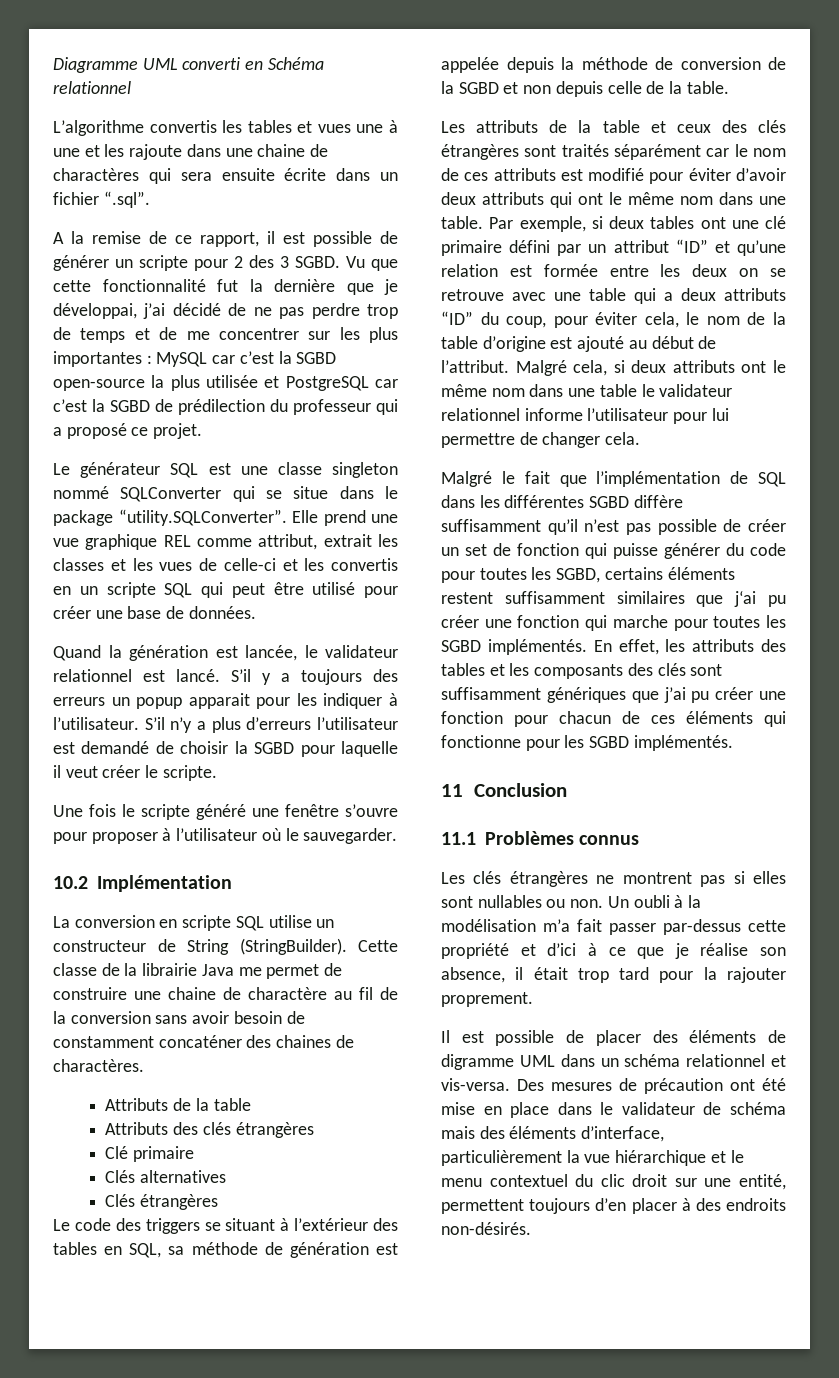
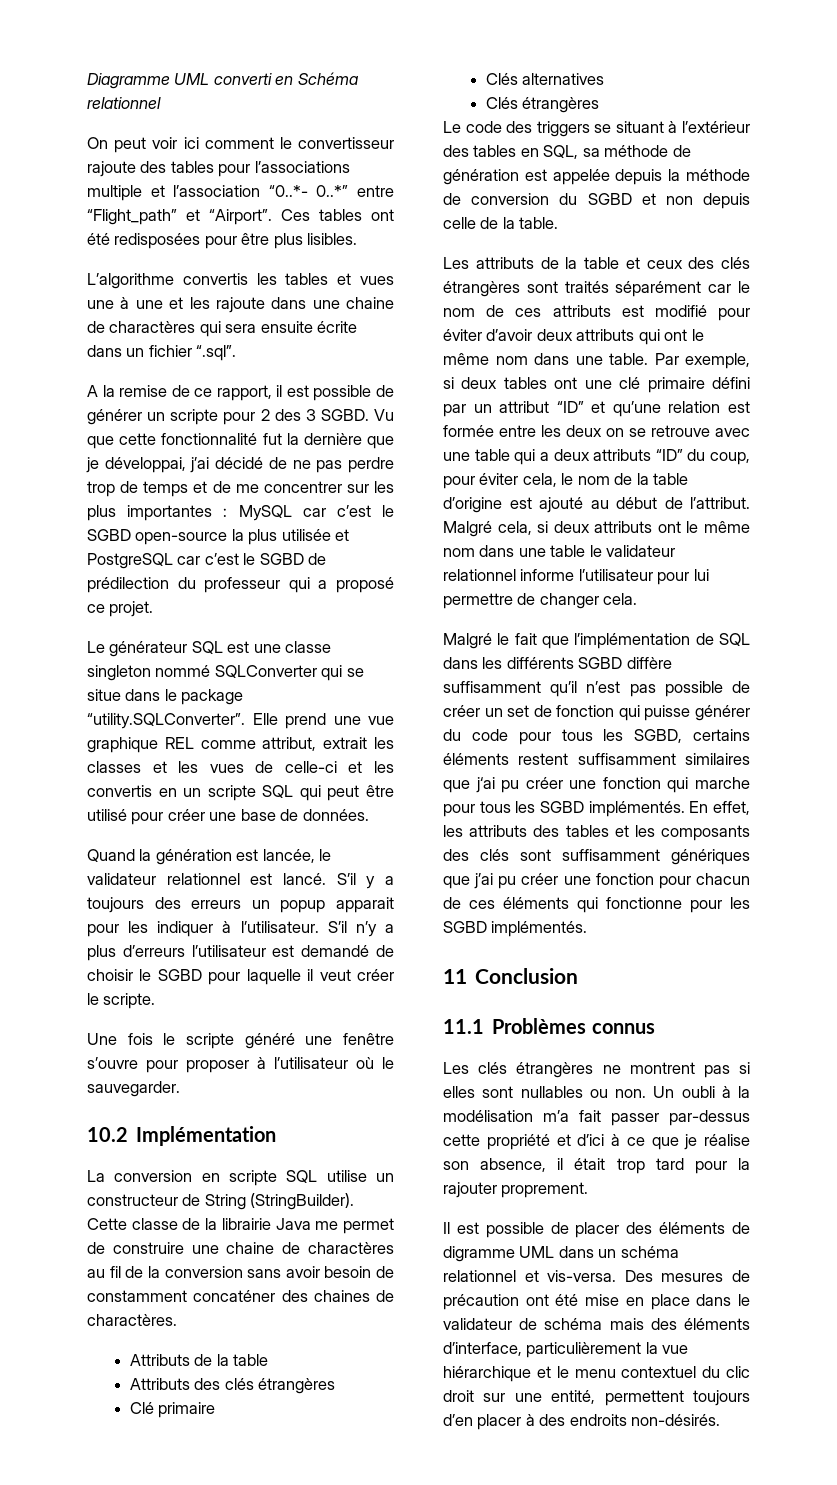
(131, 87) none -> [87,137,394,153] [87,161,350,177] [87,185,394,201] [87,209,394,225] [87,233,358,249] // On peut voir ici comment le convertisseur rajoute des tables pour l’associations multiple et l’association “0..*- 0..*” entre “Flight_path” et “Airport”. Ces tables ont été redisposées pour être plus lisibles.
[278,351,292,364] la -> [381,505,394,517] le
[92,399,105,412] la -> [243,553,256,565] le
[234,741,248,754] la -> [139,969,152,981] le
[248,987,327,1000] charactère -> [308,1242,395,1254] charactères
[768,57,786,70] [441,81,454,94] de la -> [559,193,578,205] du
[504,495,585,508] différentes -> [506,657,574,669] différents
[479,568,527,580] toutes -> [561,729,593,741] tous
[713,616,761,628] toutes -> [479,801,511,813] tous

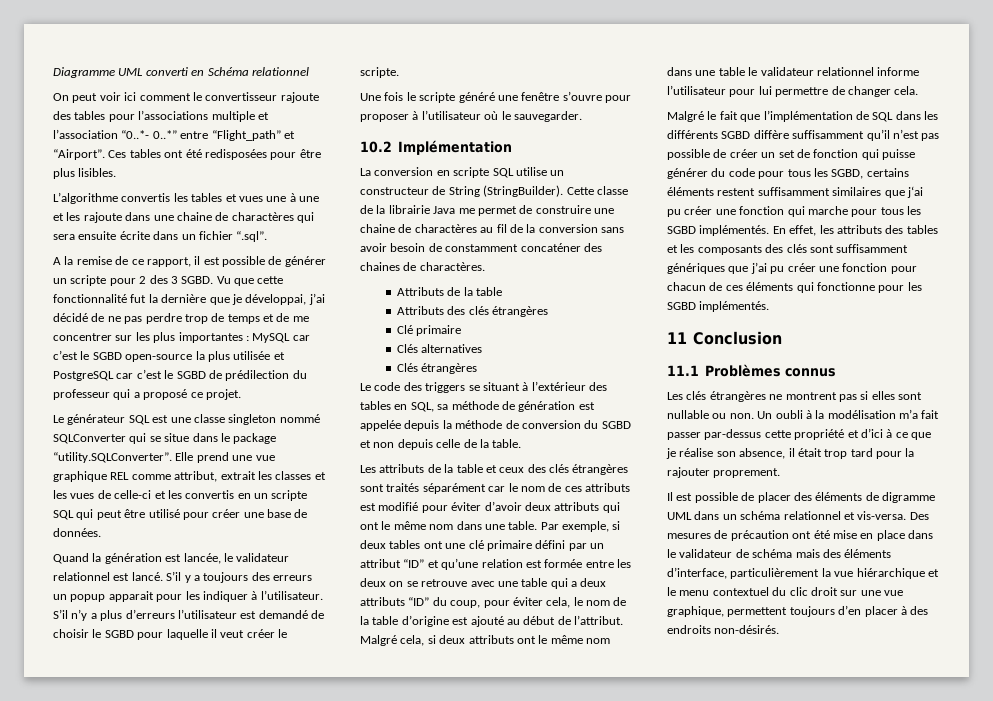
[520,1086,583,1098] nullables -> [667,410,709,419] nullable
[551,1390,596,1404] entité, -> [884,590,903,596] [667,606,724,617] vue graphique,

